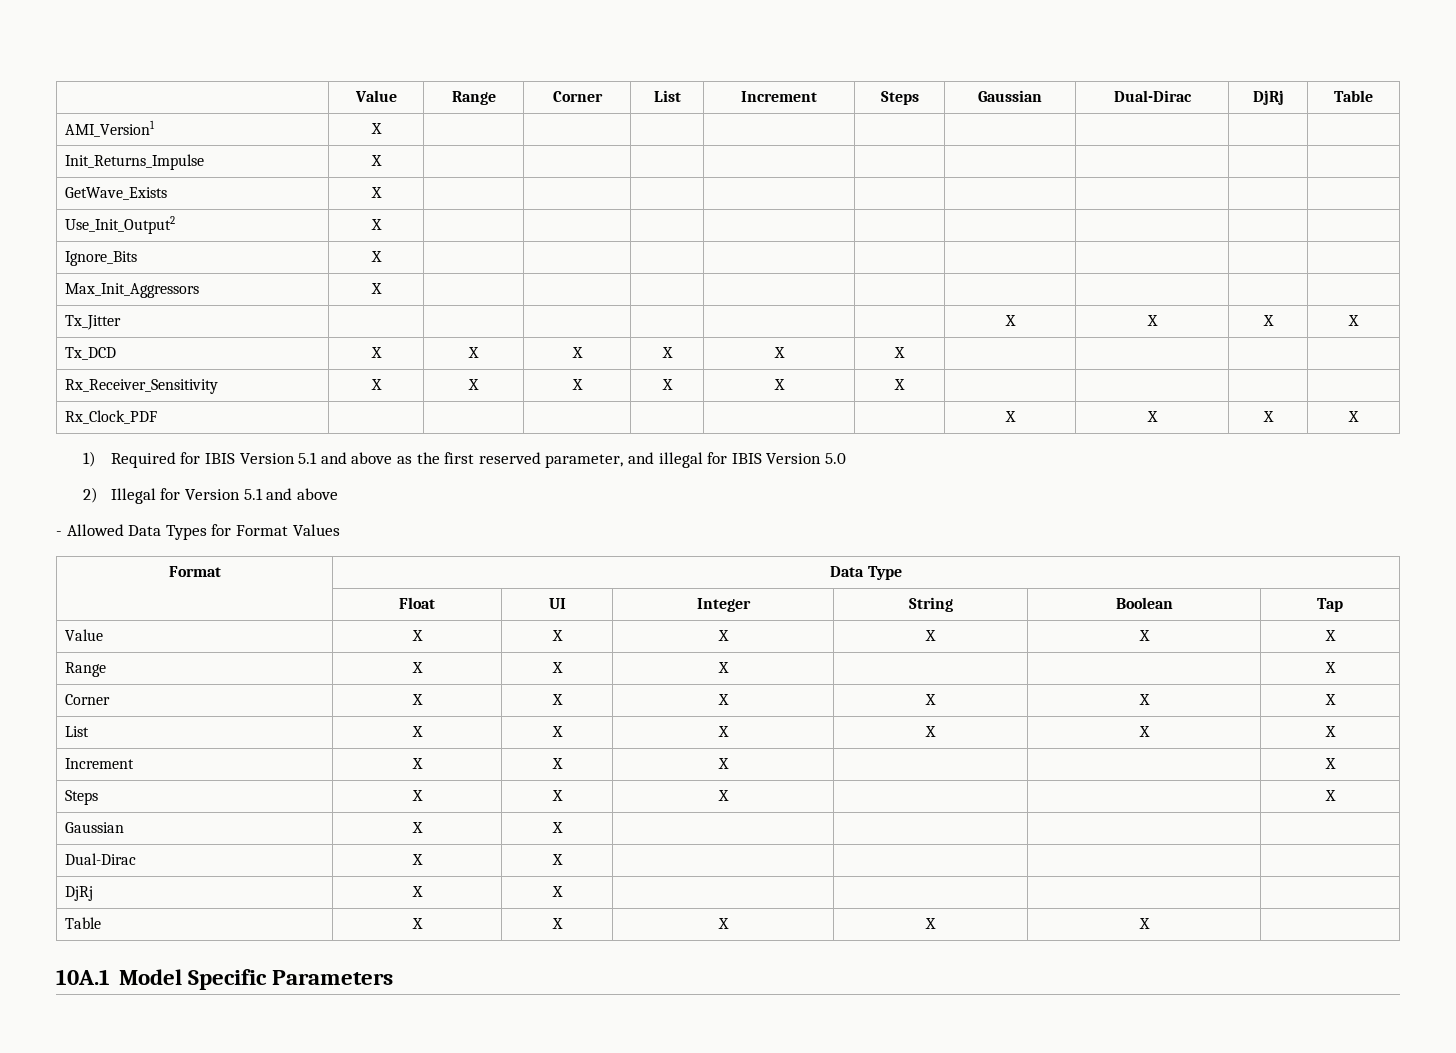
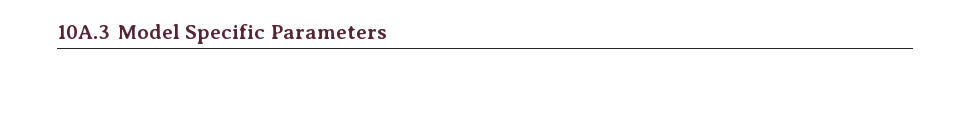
[354,90,397,102] [451,91,496,105] [552,91,603,102] [653,90,681,102] [741,91,817,102] [880,91,919,105] [978,90,1042,102] [1113,90,1192,102] [1252,90,1284,105] [1334,90,1373,102] [64,120,155,137] [370,123,382,134] [64,154,204,170] [370,155,382,166] [64,187,167,200] [370,187,382,198] [64,216,175,234] [370,219,382,230] [64,251,137,266] [370,251,382,262] [64,283,199,298] [370,283,382,294] [64,315,121,330] [1004,315,1016,326] [1146,315,1158,326] [1262,315,1274,326] [1348,315,1359,326] [64,347,116,360] [370,347,382,358] [468,347,480,358] [571,347,583,358] [661,347,673,358] [773,347,785,358] [894,347,905,358] [64,379,218,394] [370,379,382,390] [468,379,480,390] [571,379,583,390] [661,379,673,390] [773,379,785,390] [894,379,905,390] [64,410,157,424] [1004,411,1016,422] [1146,411,1158,422] [1262,411,1274,422] [1348,411,1359,422] [83,451,846,468] [83,487,338,504] [56,524,340,540] [168,566,221,577] [830,566,902,580] [399,597,436,609] [548,598,566,609] [696,598,751,612] [908,597,953,612] [1115,597,1173,609] [1317,598,1343,612] [64,629,103,641] [411,630,423,641] [551,630,563,641] [717,630,729,641] [925,630,936,641] [1138,630,1150,641] [1324,630,1336,641] [64,662,106,677] [411,662,423,673] [551,662,563,673] [717,662,729,673] [1324,662,1336,673] [64,694,110,705] [411,694,423,705] [551,694,563,705] [717,694,729,705] [925,694,936,705] [1138,694,1150,705] [1324,694,1336,705] [64,726,89,737] [411,726,423,737] [551,726,563,737] [717,726,729,737] [925,726,936,737] [1138,726,1150,737] [1324,726,1336,737] [64,758,134,769] [411,758,423,769] [551,758,563,769] [717,758,729,769] [1324,758,1336,769] [64,790,98,805] [411,790,423,801] [551,790,563,801] [717,790,729,801] [1324,790,1336,801] [64,822,124,833] [411,822,423,833] [551,822,563,833] [64,853,136,865] [411,854,423,865] [551,854,563,865] [64,886,93,901] [411,886,423,897] [551,886,563,897] [64,917,101,929] [411,918,423,929] [551,918,563,929] [717,918,729,929] [925,918,936,929] [1138,918,1150,929] [56,969,110,985] | Value | Range | Corner | List | Increment | Steps | Gaussian | Dual-Dirac | DjRj | Table // AMI_Version1 | X | | | | | | | | | // Init_Returns_Impulse | X | | | | | | | | | // GetWave_Exists | X | | | | | | | | | // Use_Init_Output2 | X | | | | | | | | | // Ignore_Bits | X | | | | | | | | | // Max_Init_Aggressors | X | | | | | | | | | // Tx_Jitter | | | | | | | X | X | X | X // Tx_DCD | X | X | X | X | X | X | | | | // Rx_Receiver_Sensitivity | X | X | X | X | X | X | | | | // Rx_Clock_PDF | | | | | | | X | X | X | X // 1) Required for IBIS Version 5.1 and above as the first reserved parameter, and illegal for IBIS Version 5.0 // 2) Illegal for Version 5.1 and above // - Allowed Data Types for Format Values // Format | Data Type // | Float | UI | Integer | String | Boolean | Tap // Value | X | X | X | X | X | X // Range | X | X | X | | | X // Corner | X | X | X | X | X | X // List | X | X | X | X | X | X // Increment | X | X | X | | | X // Steps | X | X | X | | | X // Gaussian | X | X | | | | // Dual-Dirac | X | X | | | | // DjRj | X | X | | | | // Table | X | X | X | X | X | // 10A.1 -> [57,25,110,39] 10A.3

